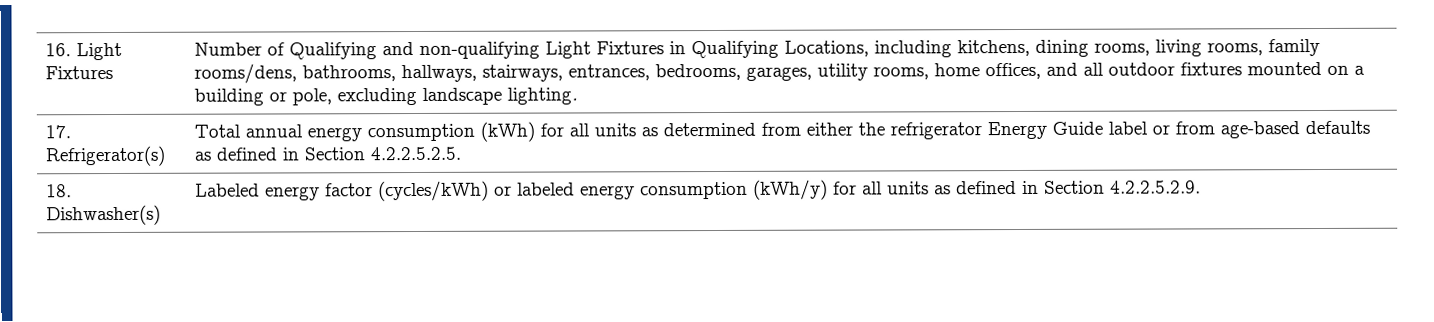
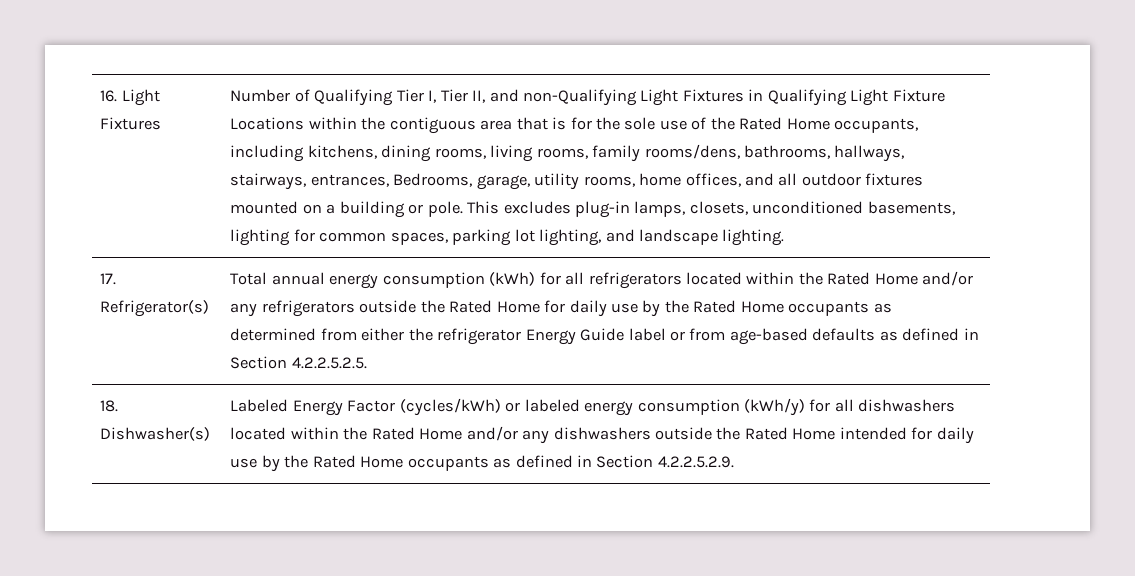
[381,40,869,59] and non-qualifying Light Fixtures in Qualifying Locations, -> [396,89,945,106] [230,117,919,134] Tier I, Tier II, and non-Qualifying Light Fixtures in Qualifying Light Fixture Locations within the contiguous area that is for the sole use of the Rated Home occupants,
[654,63,812,81] bedrooms, garages, -> [393,173,530,190] Bedrooms, garage,
[291,87,417,106] pole, excluding -> [427,201,955,218] [230,229,635,246] pole. This excludes plug-in lamps, closets, unconditioned basements, lighting for common spaces, parking lot lighting, and
[593,123,636,137] units -> [588,271,974,289] [230,300,870,317] refrigerators located within the Rated Home and/or any refrigerators outside the Rated Home for daily use by the Rated Home occupants
[264,183,373,201] energy factor -> [292,400,396,416] Energy Factor
[886,181,929,195] units -> [858,399,956,412] [230,426,974,444] [230,455,489,472] dishwashers located within the Rated Home and/or any dishwashers outside the Rated Home intended for daily use by the Rated Home occupants

